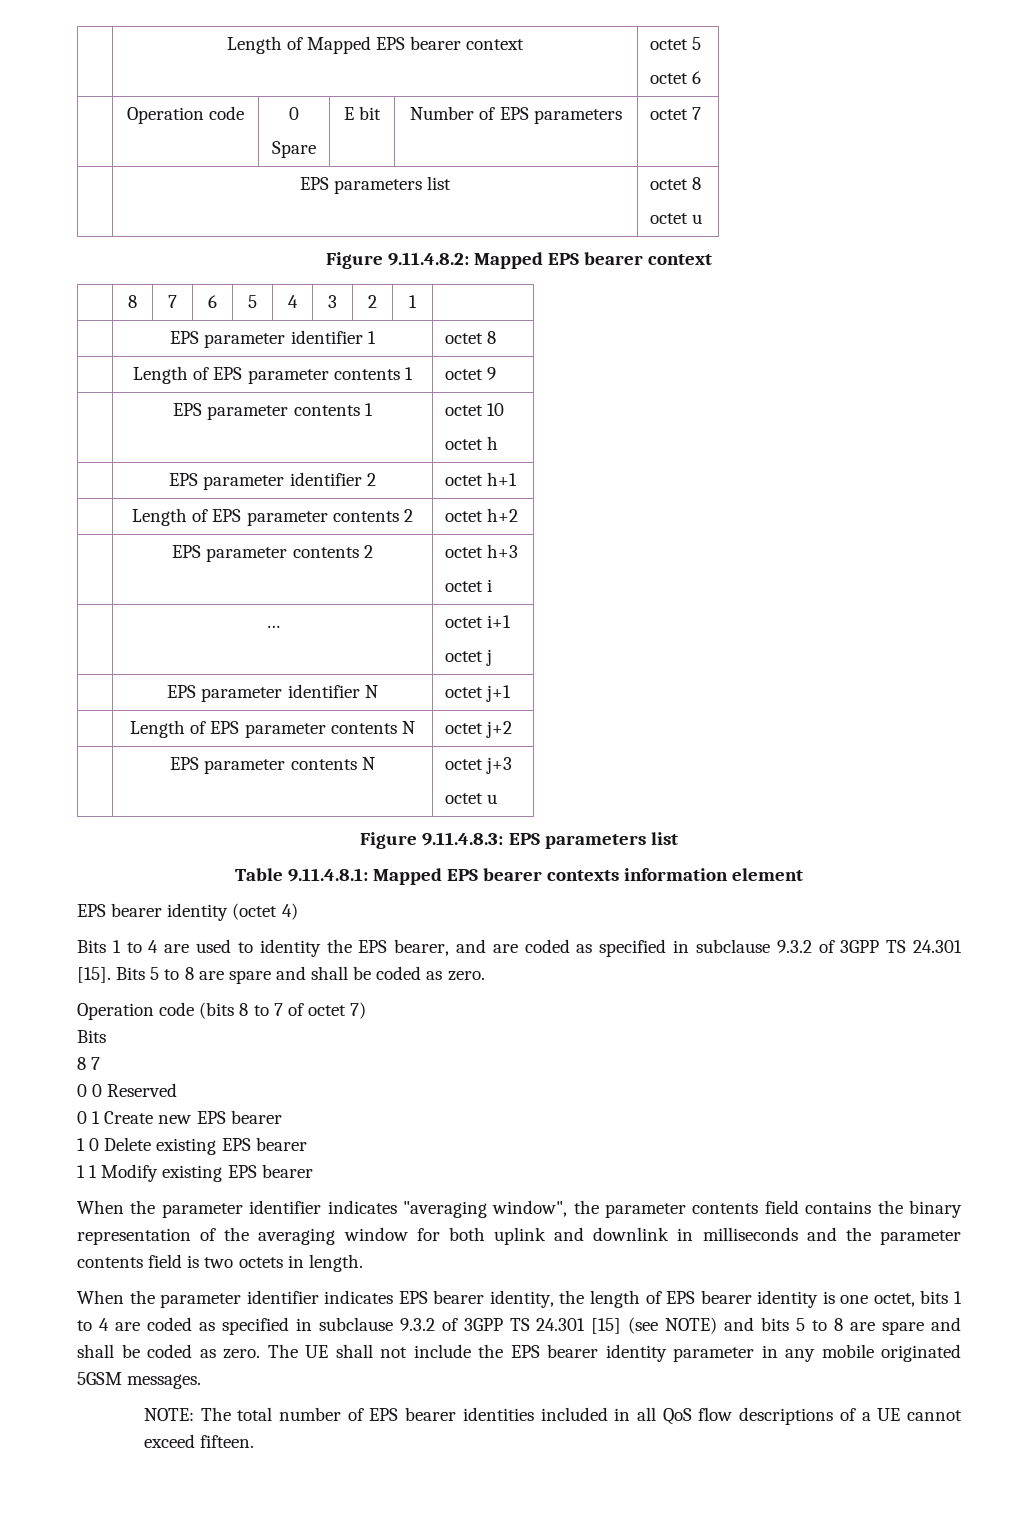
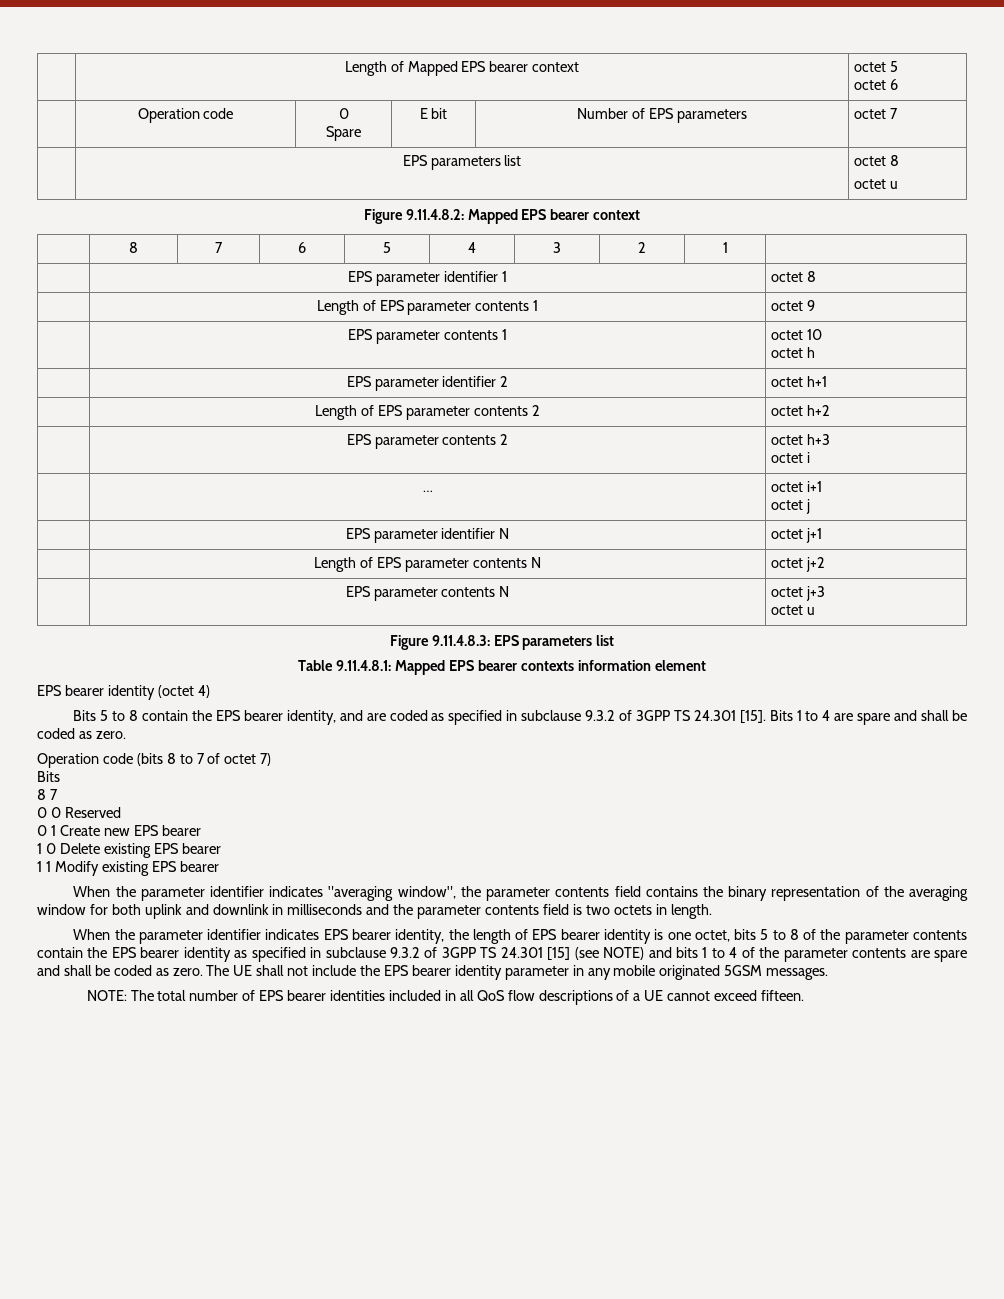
[112,939,450,957] 1 to 4 are used to identity the EPS bearer, -> [100,710,336,725] 5 to 8 contain the EPS bearer identity,
[150,967,194,980] 5 to 8 -> [796,710,831,721] 1 to 4
[953,1291,962,1304] [77,1317,192,1331] 1 to 4 are coded -> [760,929,967,944] [37,947,231,962] 5 to 8 of the parameter contents contain the EPS bearer identity
[796,1318,844,1331] 5 to 8 -> [702,947,907,962] 1 to 4 of the parameter contents

